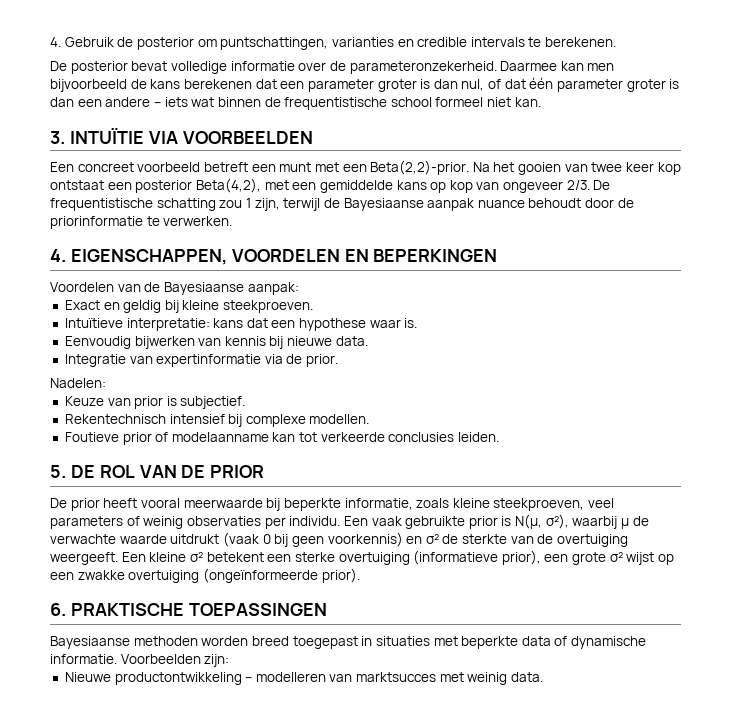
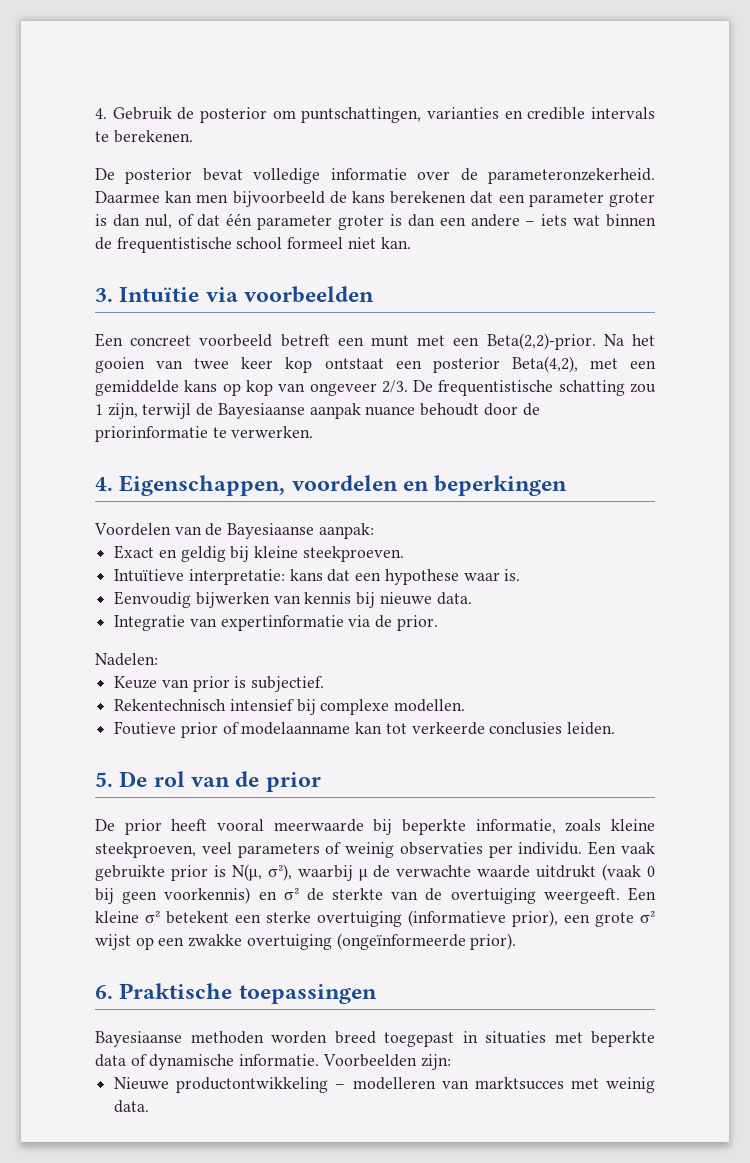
[69,127,313,144] INTUÏTIE VIA VOORBEELDEN -> [119,286,375,303] Intuïtie via voorbeelden
[70,249,498,265] EIGENSCHAPPEN, VOORDELEN EN BEPERKINGEN -> [119,475,568,496] Eigenschappen, voordelen en beperkingen
[70,465,265,478] DE ROL VAN DE PRIOR -> [119,771,321,792] De rol van de prior
[70,603,327,616] PRAKTISCHE TOEPASSINGEN -> [119,983,377,1004] Praktische toepassingen

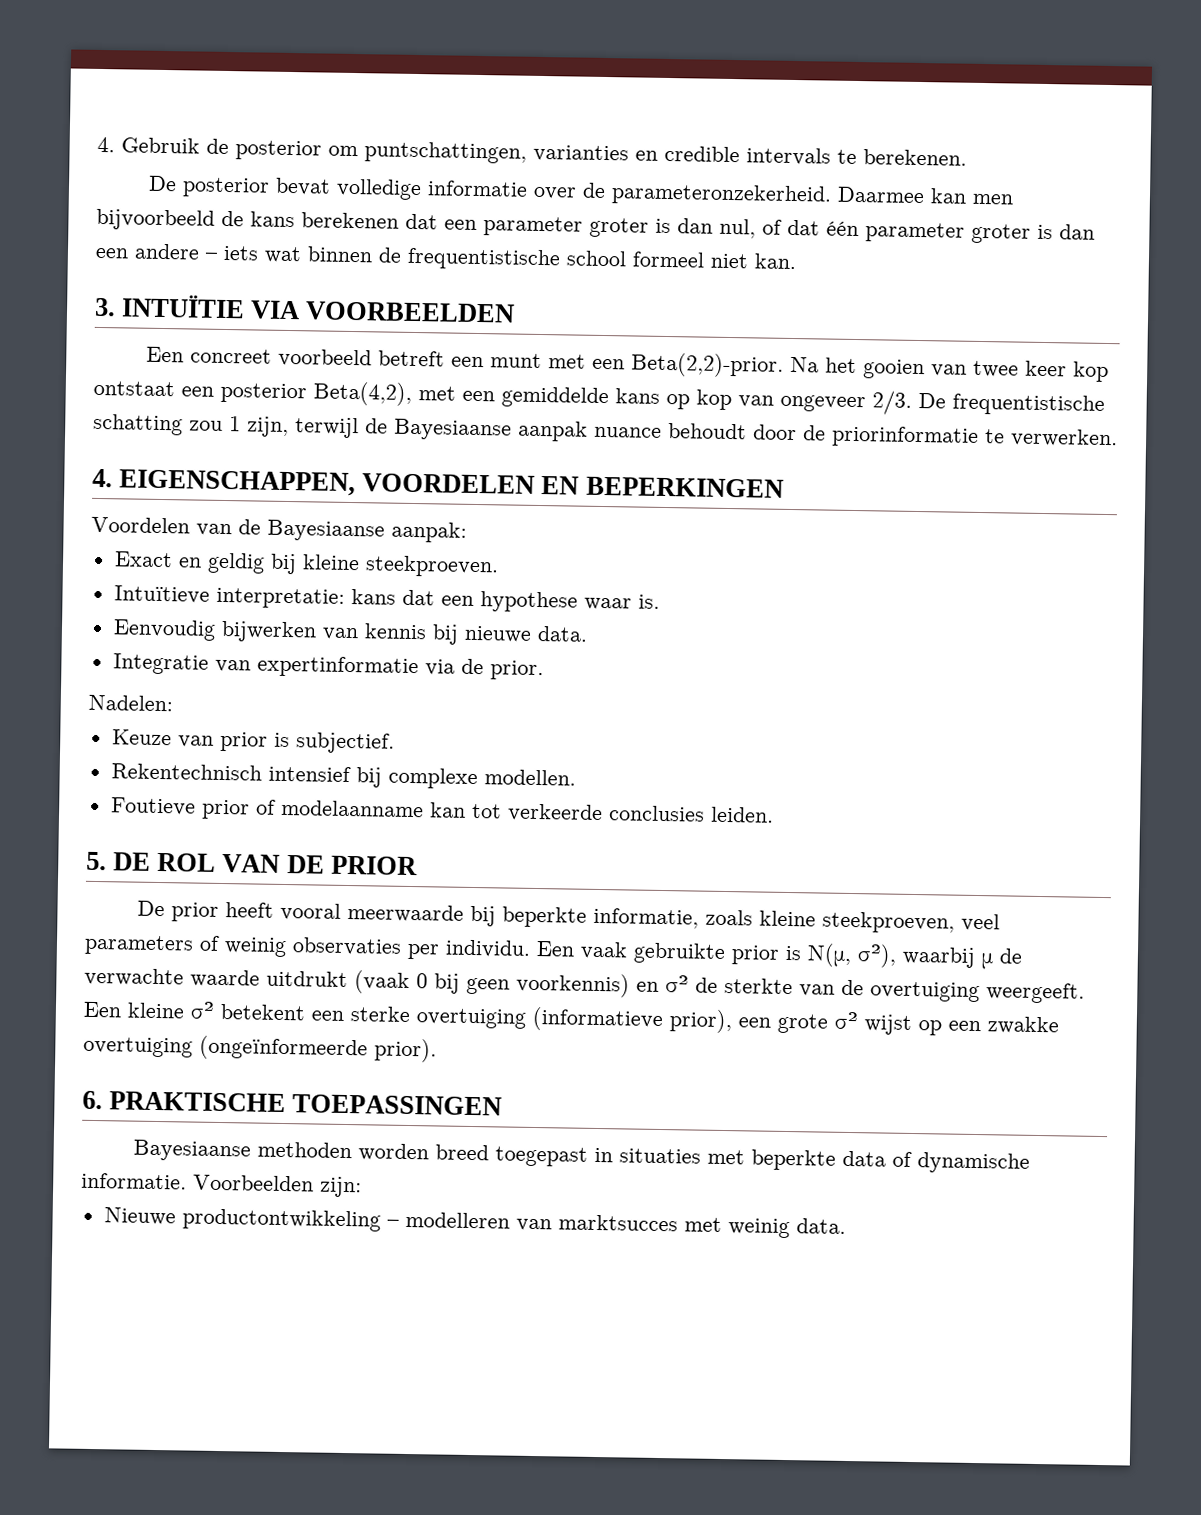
[119,286,375,303] Intuïtie via voorbeelden -> [121,294,516,323] INTUÏTIE VIA VOORBEELDEN
[119,475,568,496] Eigenschappen, voordelen en beperkingen -> [119,469,784,498] EIGENSCHAPPEN, VOORDELEN EN BEPERKINGEN
[119,771,321,792] De rol van de prior -> [113,852,418,876] DE ROL VAN DE PRIOR
[119,983,377,1004] Praktische toepassingen -> [109,1091,503,1116] PRAKTISCHE TOEPASSINGEN

